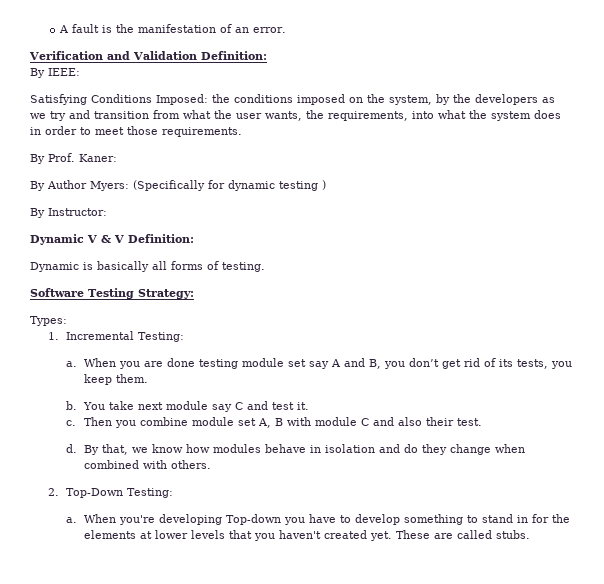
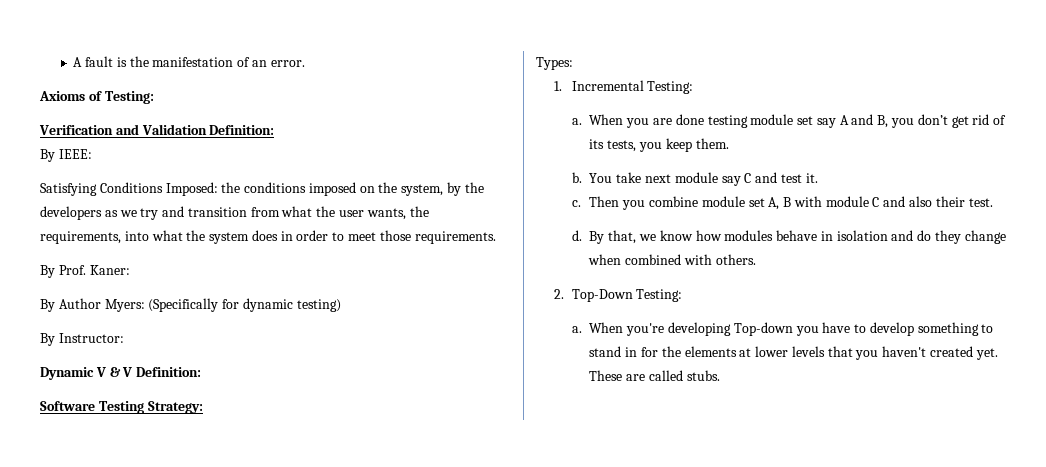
(286, 30) none -> [39,91,154,104] // Axioms of Testing:
[279,180,326,191] testing ) -> [296,299,341,312] testing)
[30,261,265,272] // Dynamic is basically all forms of testing. -> (202, 372) none

